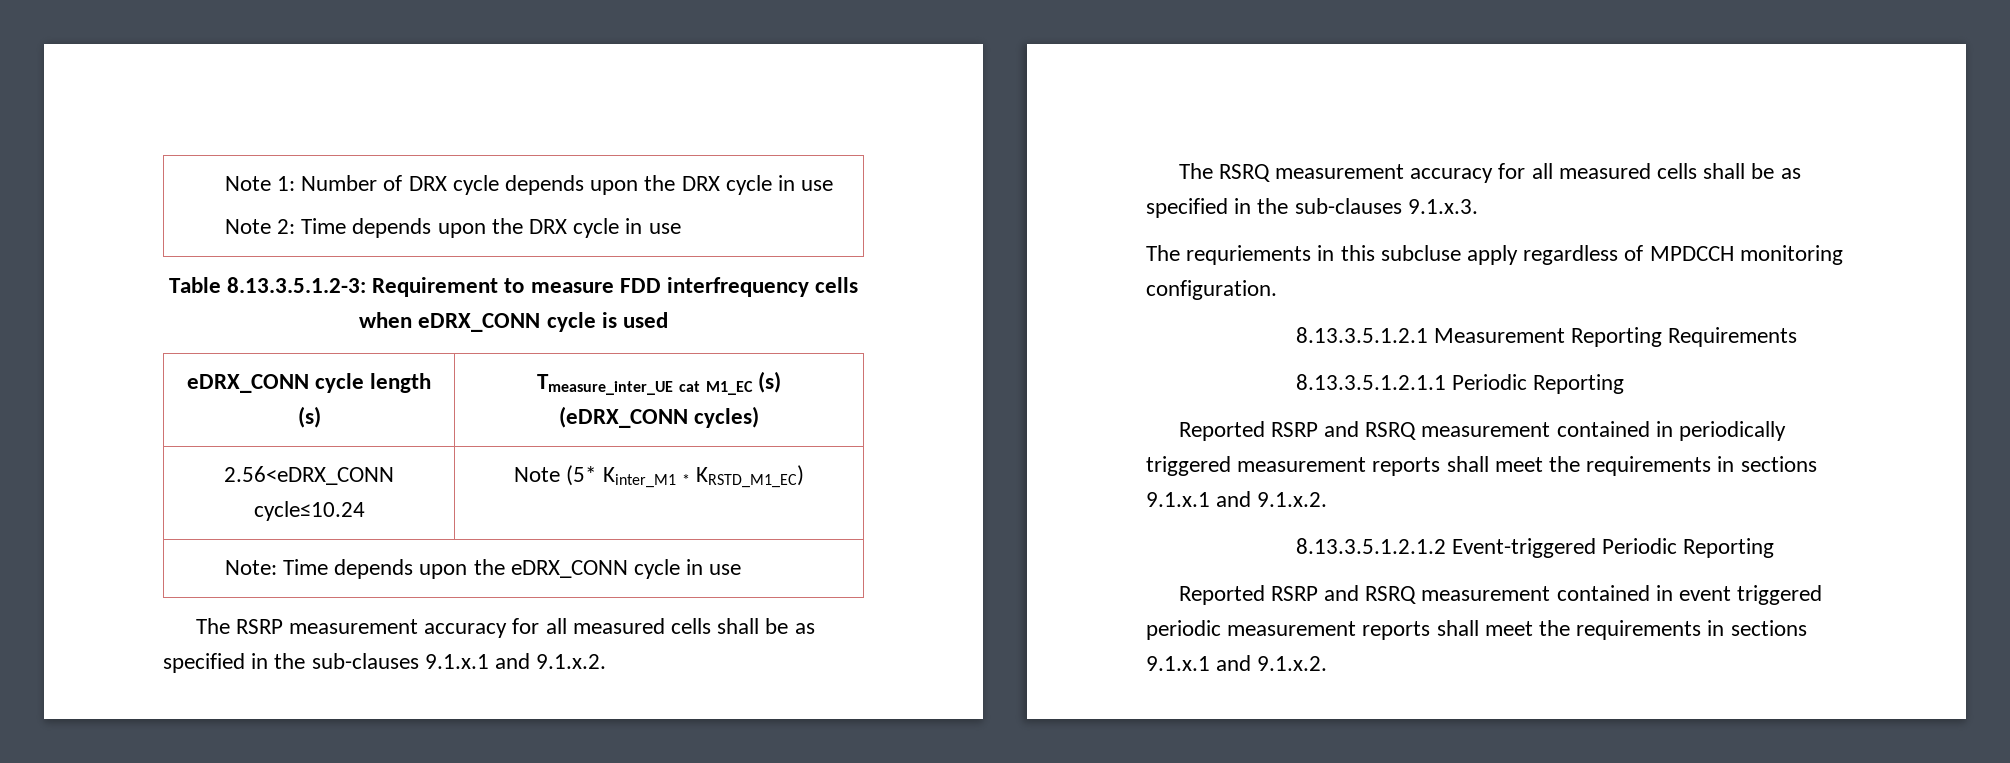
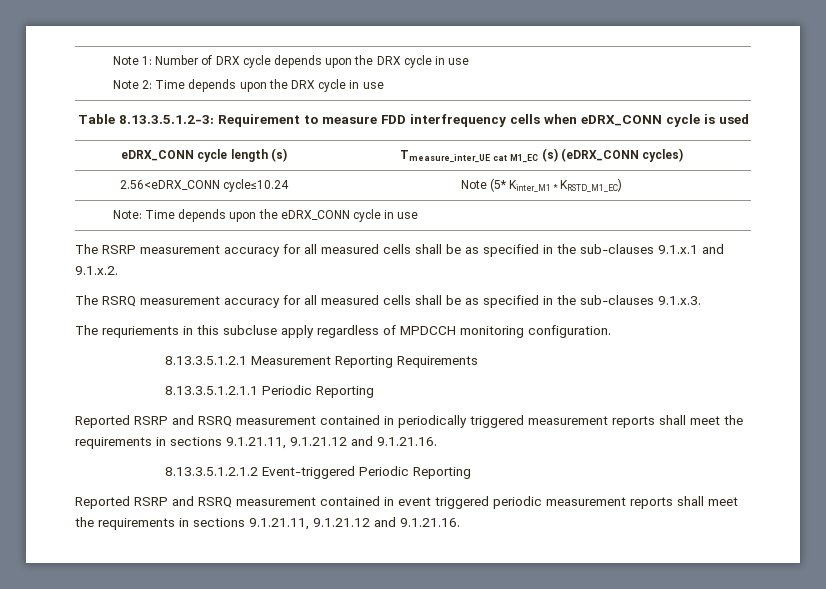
[1146,491,1328,507] 9.1.x.1 and 9.1.x.2. -> [226,436,437,449] 9.1.21.11, 9.1.21.12 and 9.1.21.16.
[1146,655,1328,671] 9.1.x.1 and 9.1.x.2. -> [249,517,460,530] 9.1.21.11, 9.1.21.12 and 9.1.21.16.

